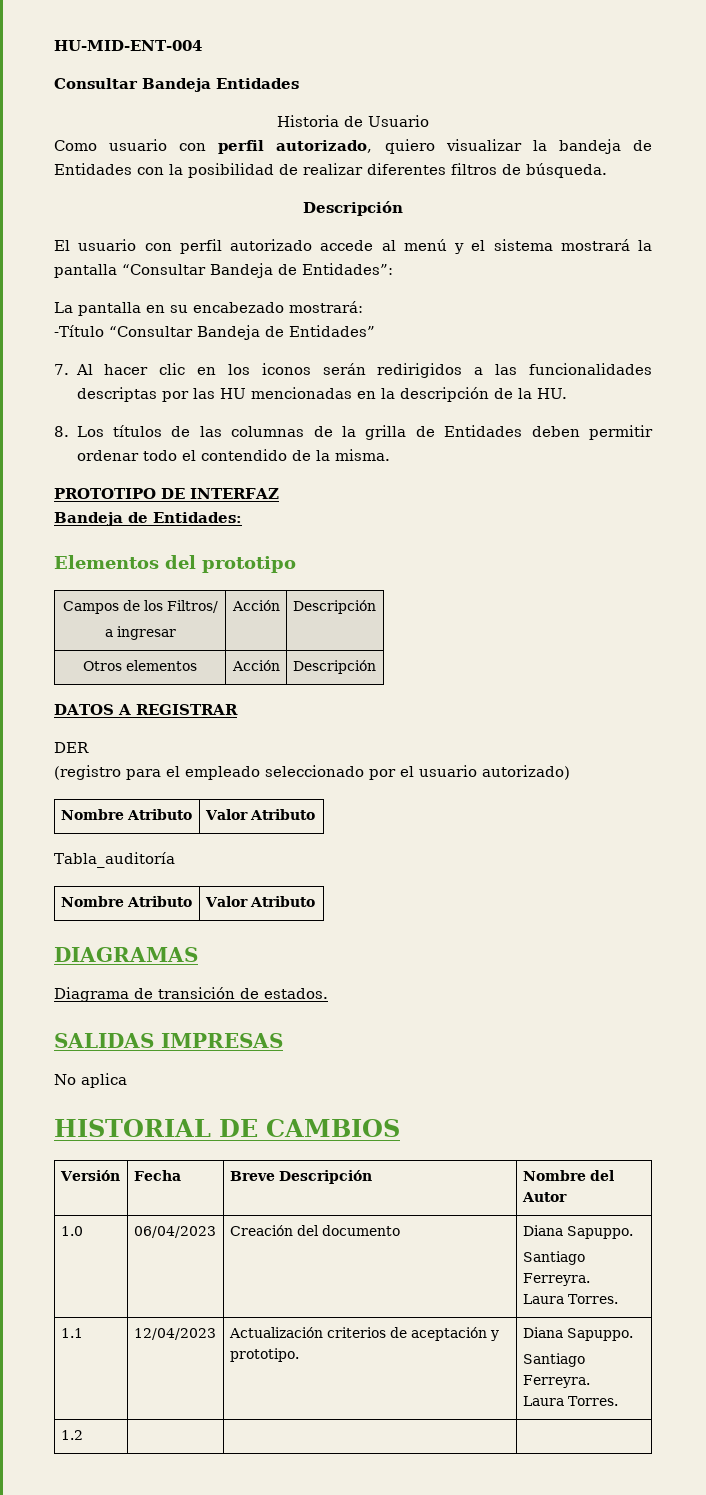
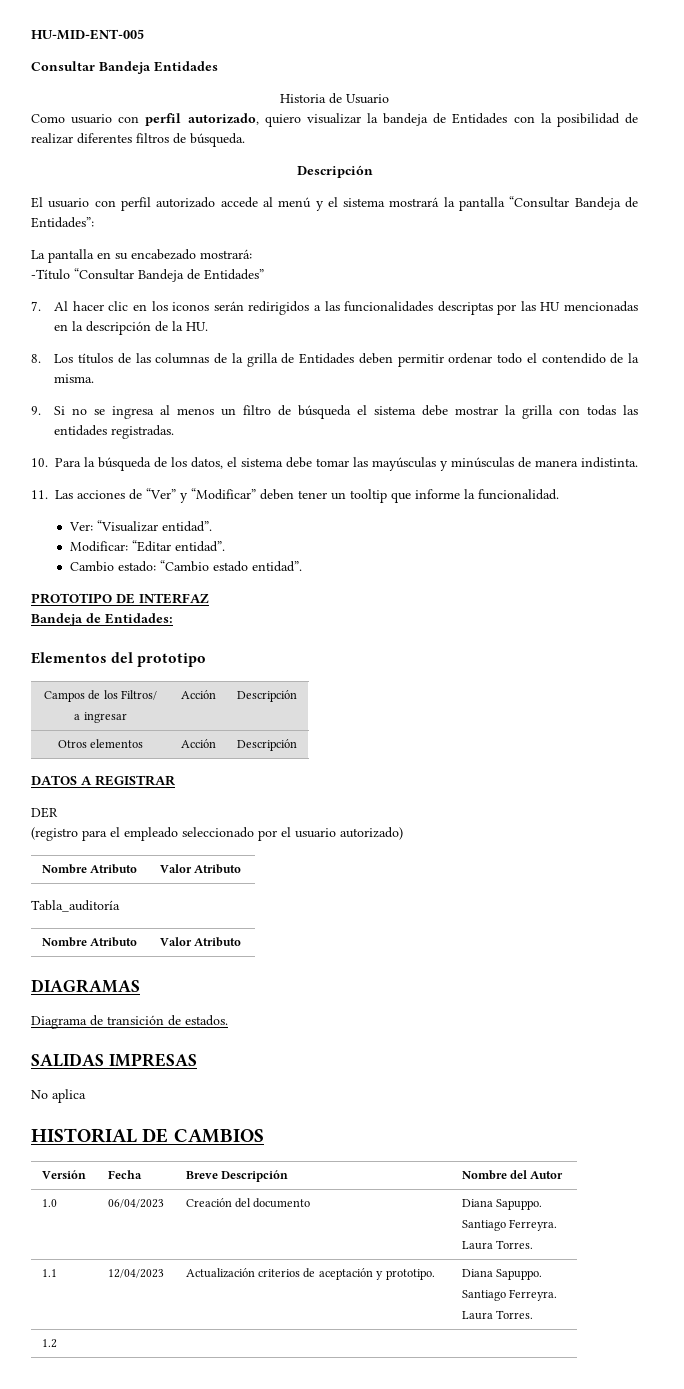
[54,40,202,51] HU-MID-ENT-004 -> [31,29,144,40] HU-MID-ENT-005
(390, 455) none -> [31,405,639,419] [54,425,175,439] [31,457,638,471] [31,488,559,503] [68,520,212,532] [69,540,225,552] [69,560,302,572] // 9. Si no se ingresa al menos un filtro de búsqueda el sistema debe mostrar la grilla con todas las entidades registradas. // 10. Para la búsqueda de los datos, el sistema debe tomar las mayúsculas y minúsculas de manera indistinta. // 11. Las acciones de “Ver” y “Modificar” deben tener un tooltip que informe la funcionalidad. // Ver: “Visualizar entidad”. // Modificar: “Editar entidad”. // Cambio estado: “Cambio estado entidad”.

